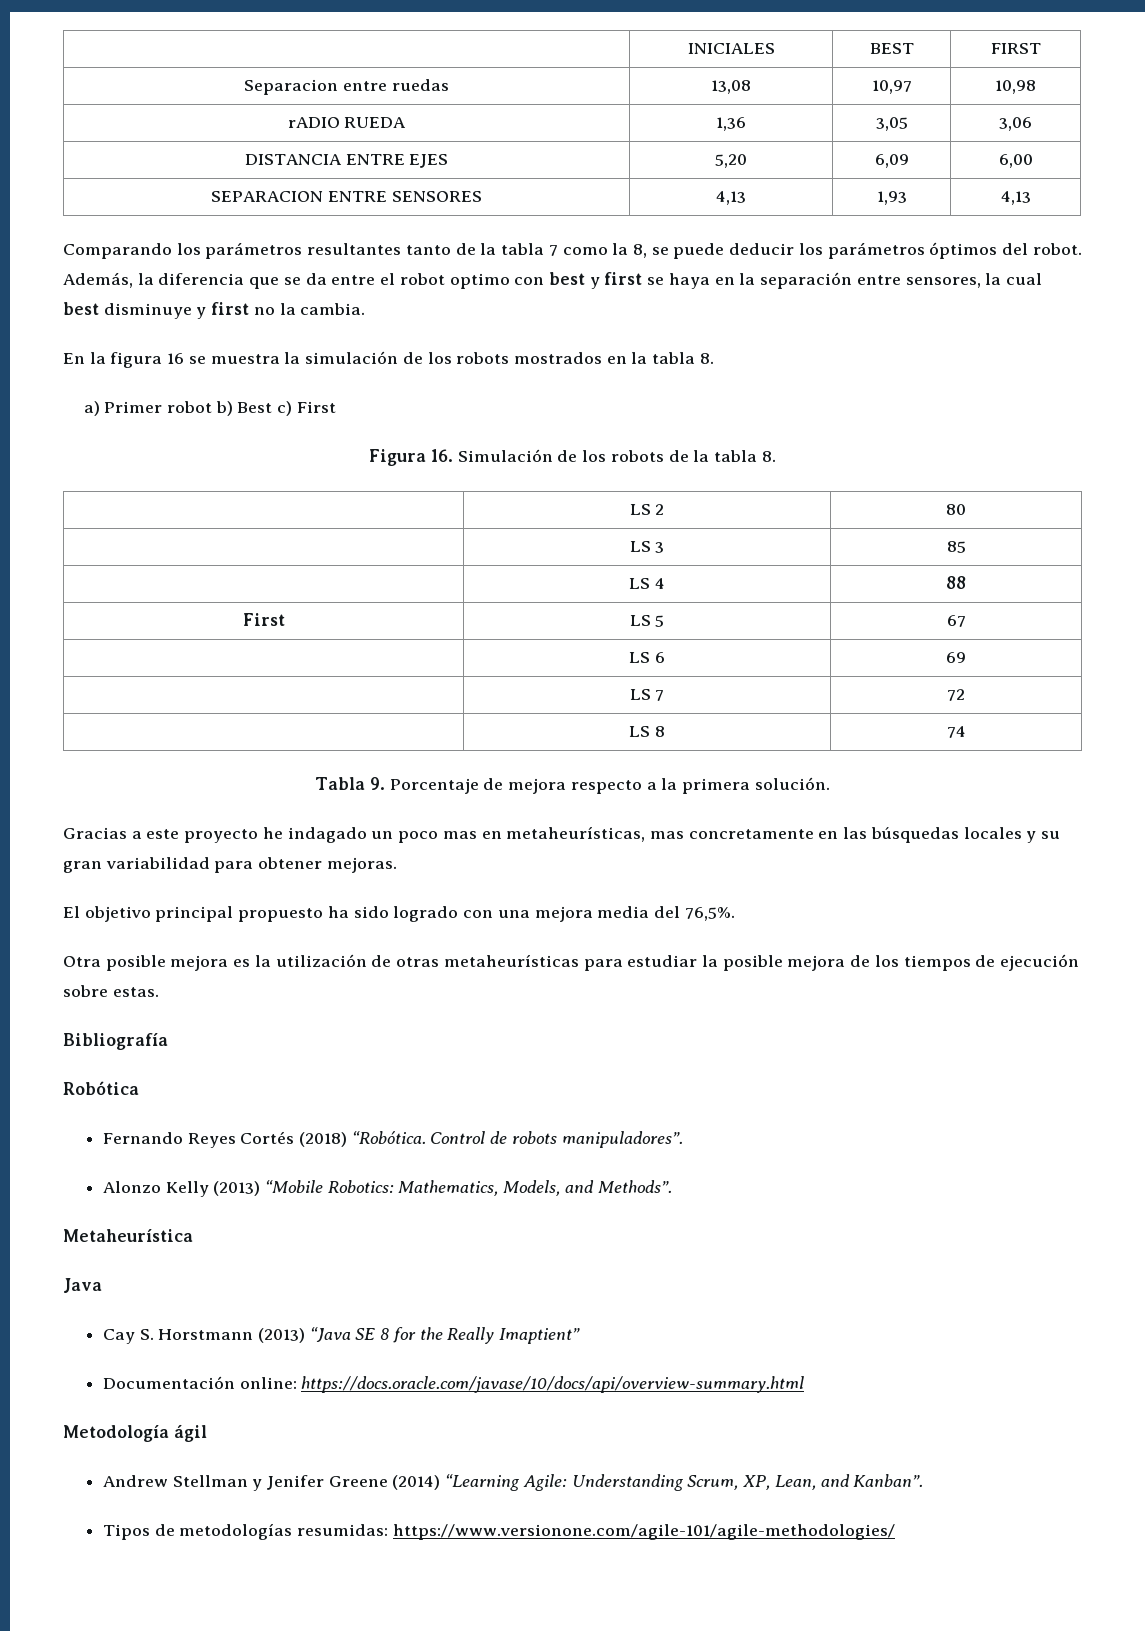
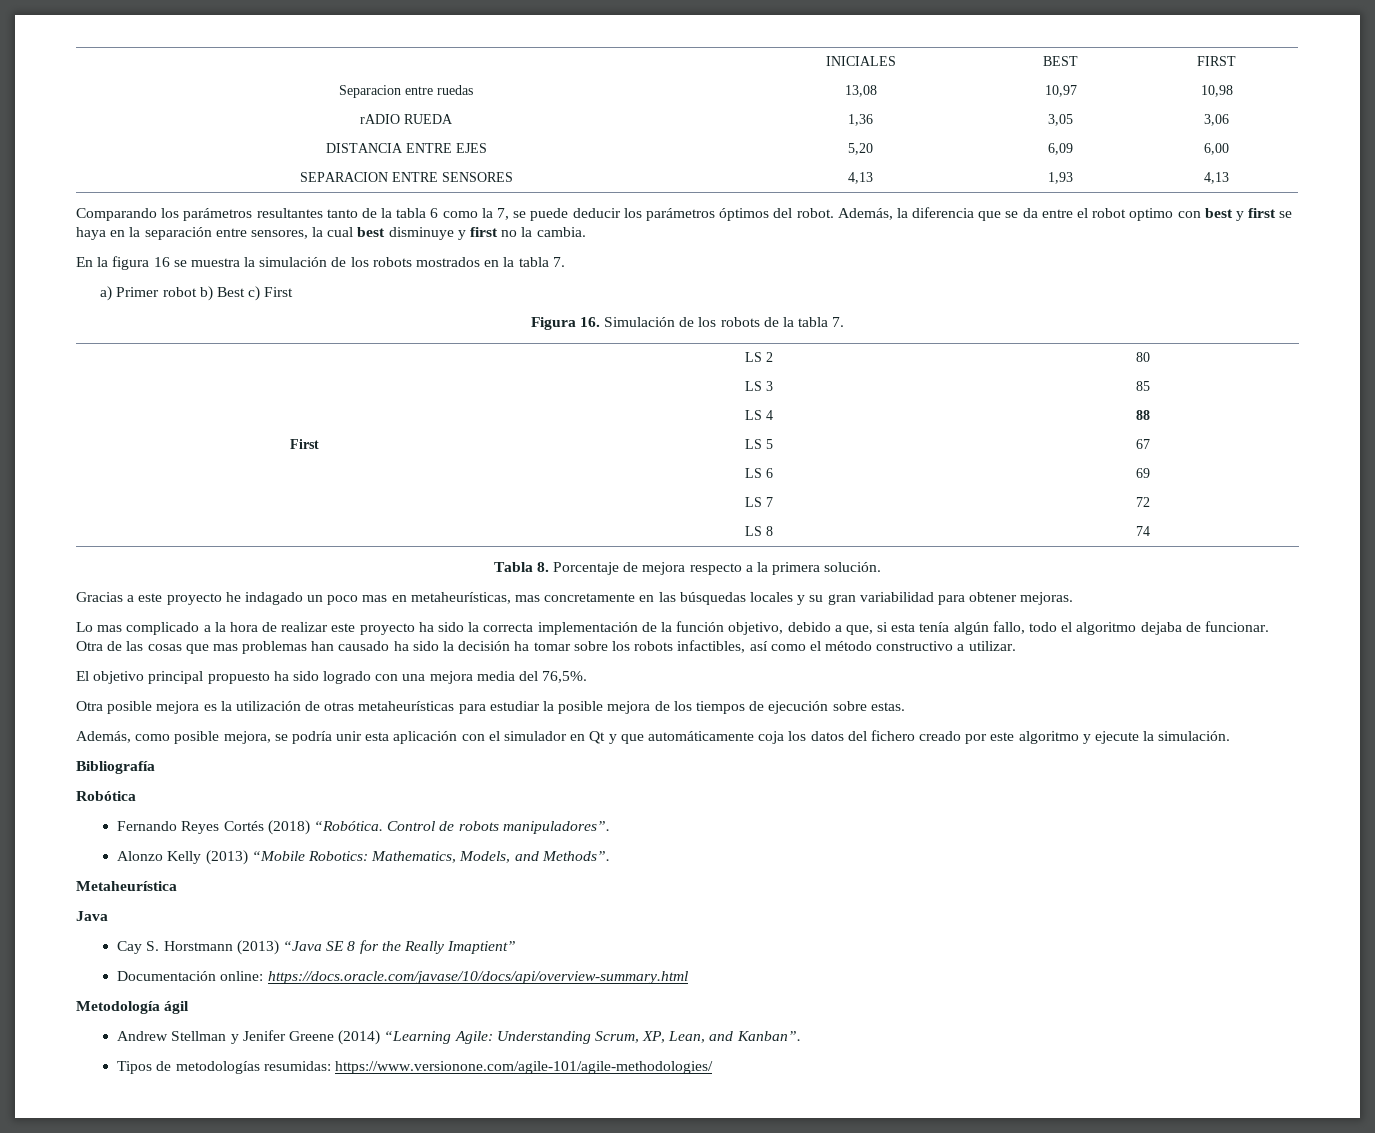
[548,245,558,256] 7 -> [430,208,439,218] 6
[632,244,647,258] 8, -> [497,208,510,220] 7,
[699,353,714,364] 8. -> [552,257,565,267] 7.
[761,451,776,462] 8. -> [832,317,845,327] 7.
[369,777,385,790] 9. -> [536,562,549,572] 8.
(397, 865) none -> [76,621,1269,635] [76,640,1016,654] // Lo mas complicado a la hora de realizar este proyecto ha sido la correcta implementación de la función objetivo, debido a que, si esta tenía algún fallo, todo el algoritmo dejaba de funcionar. Otra de las cosas que mas problemas han causado ha sido la decisión ha tomar sobre los robots infactibles, así como el método constructivo a utilizar.
(159, 992) none -> [76,730,1231,744] // Además, como posible mejora, se podría unir esta aplicación con el simulador en Qt y que automáticamente coja los datos del fichero creado por este algoritmo y ejecute la simulación.

